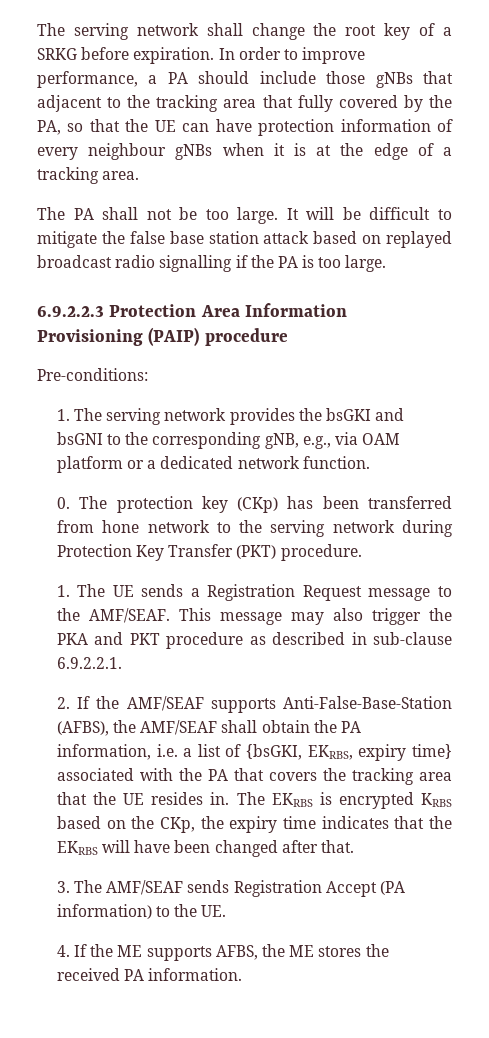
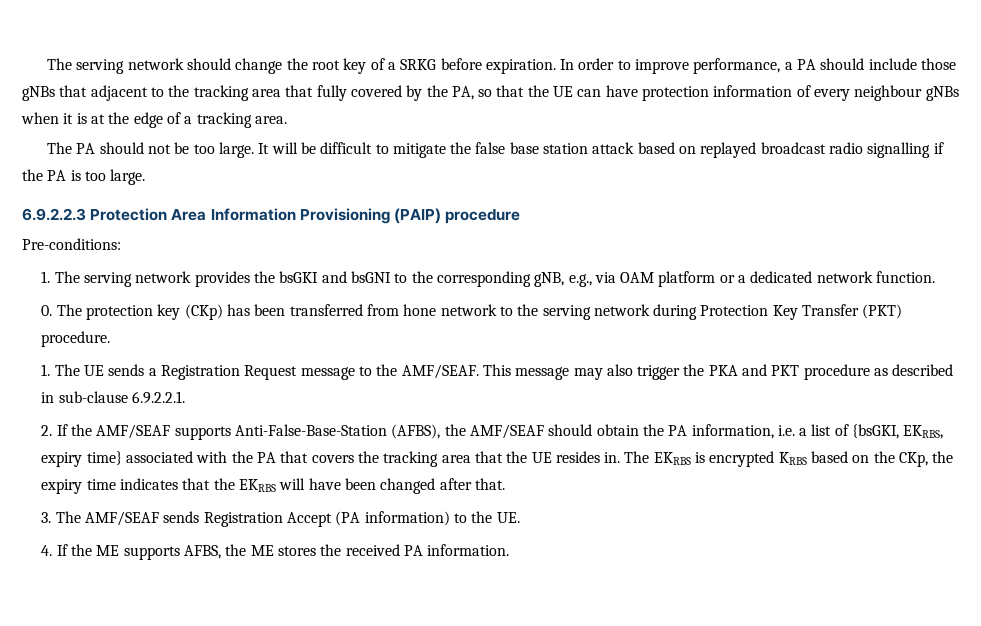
[37,23,243,40] The serving network shall -> [46,58,231,74] The serving network should
[102,207,139,220] shall -> [99,142,144,154] should
[221,720,258,733] shall -> [548,424,593,436] should

